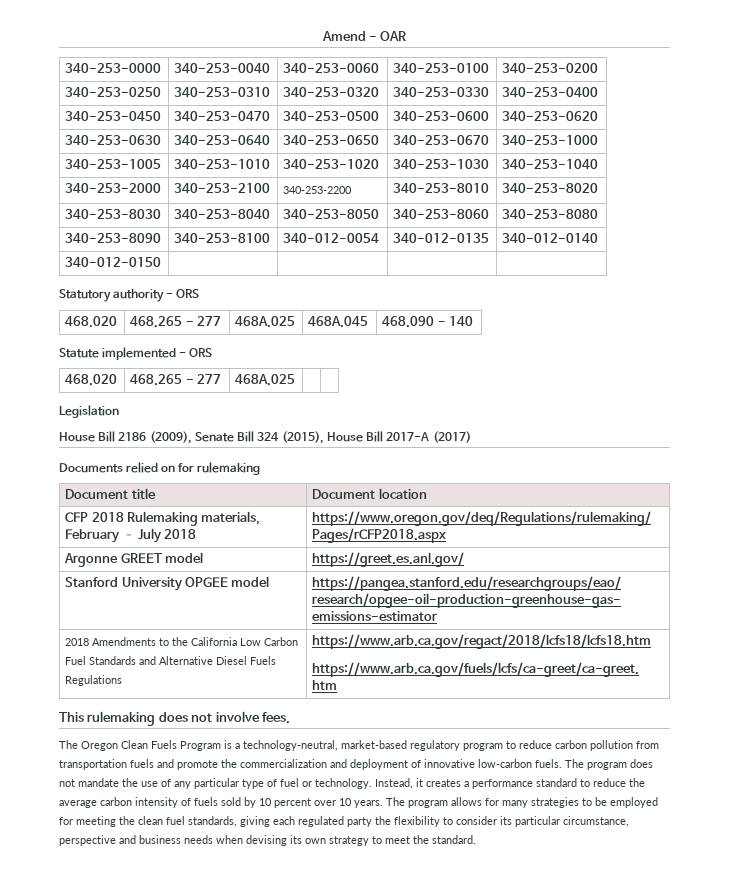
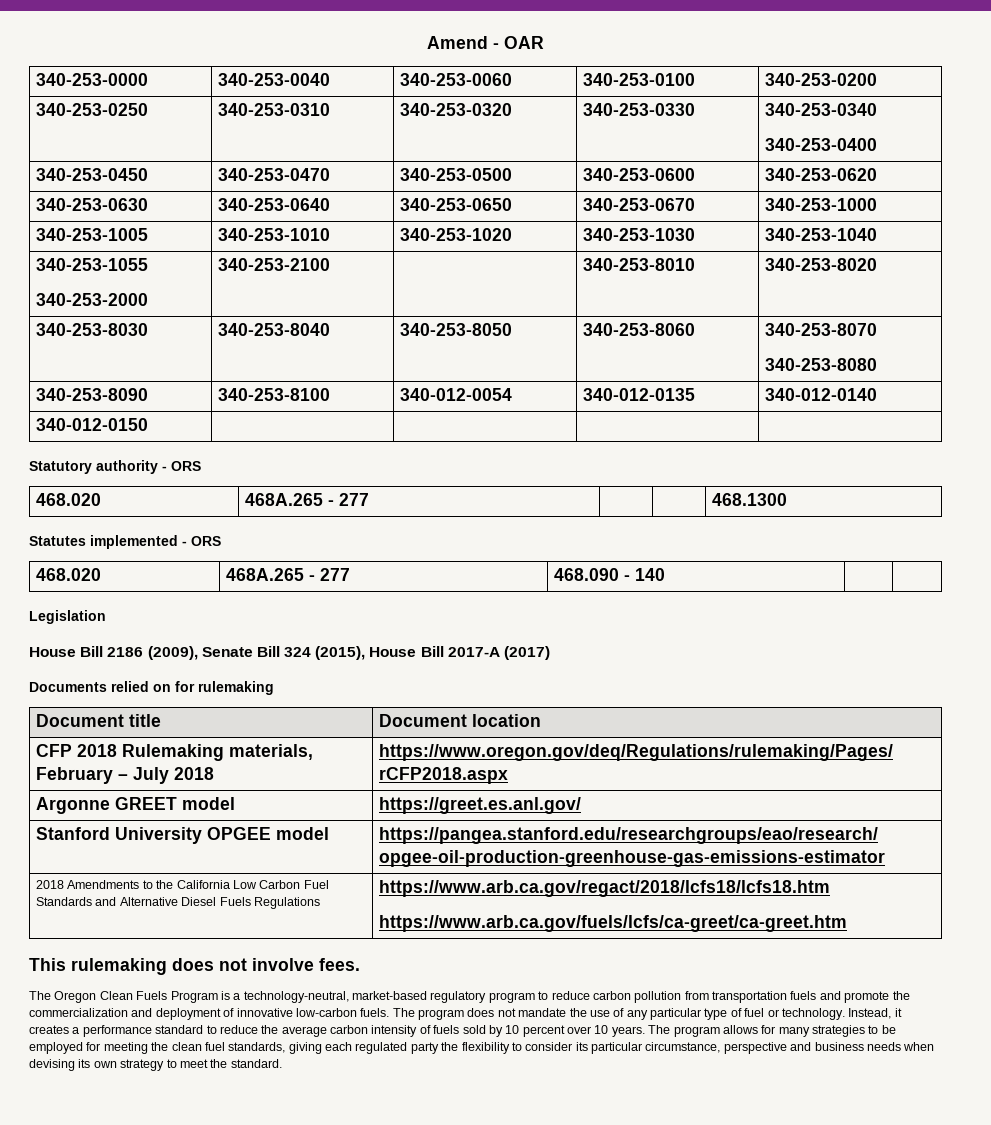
(490, 92) none -> [765,103,878,116] 340-253-0340 //
(599, 164) none -> [36,258,149,271] 340-253-1055 //
[283,186,353,194] 340-253-2200 -> (331, 264) none
(490, 214) none -> [765,323,878,336] 340-253-8070 //
[130,316,221,328] [235,316,296,328] [308,316,369,328] [382,316,473,328] [59,348,99,358] 468.265 - 277 | 468A.025 | 468A.045 | 468.090 - 140 // Statute -> [245,493,370,506] [712,493,788,506] [29,536,86,546] 468A.265 - 277 | | | 468.1300 // Statutes
[130,374,221,386] [235,374,296,386] 468.265 - 277 | 468A.025 -> [226,568,351,581] [554,568,666,581] 468A.265 - 277 | 468.090 - 140

